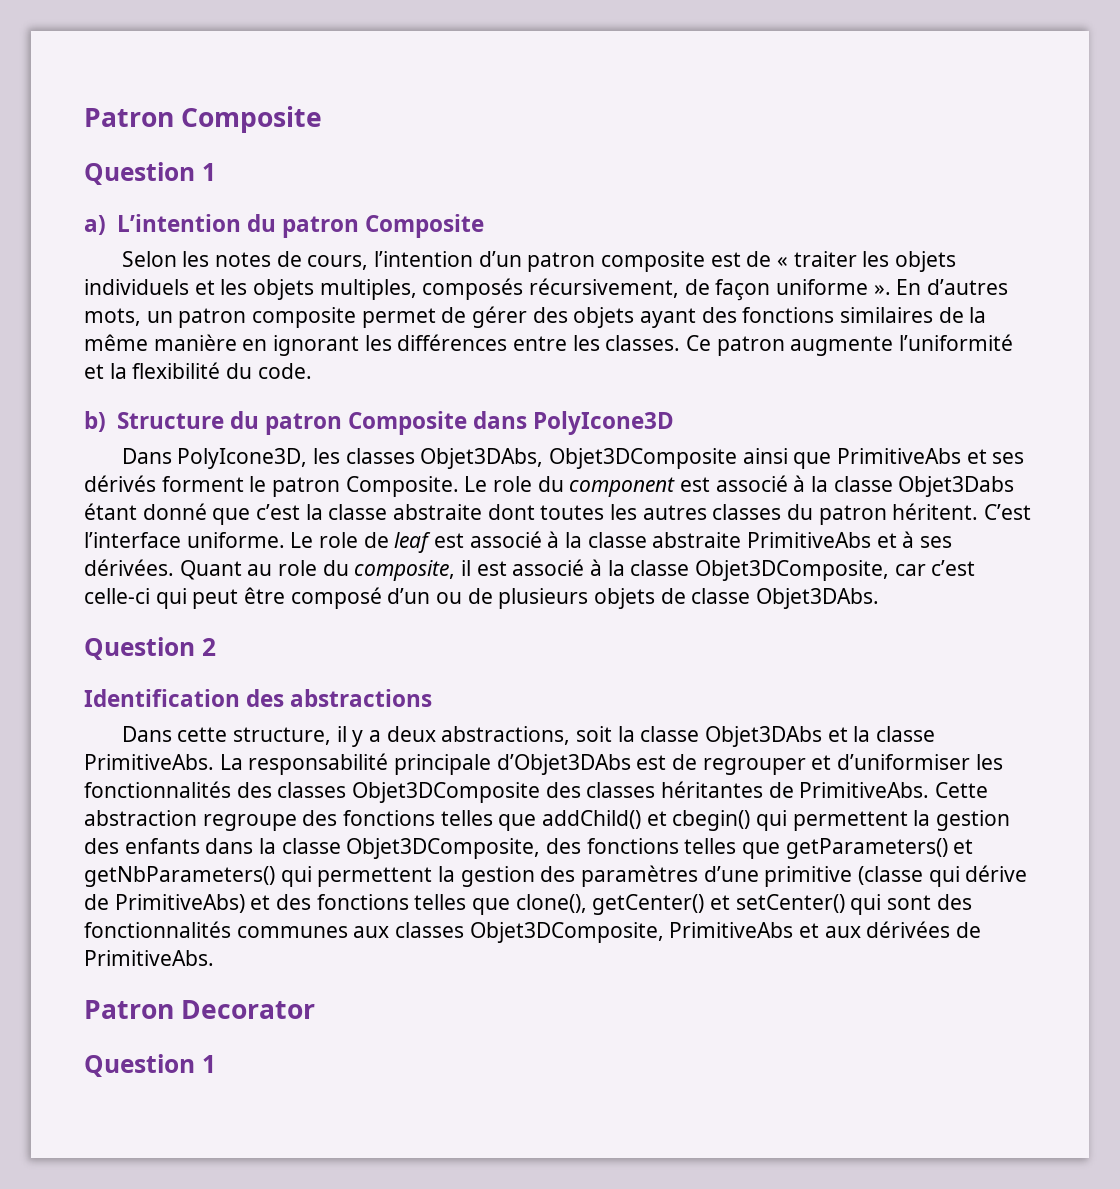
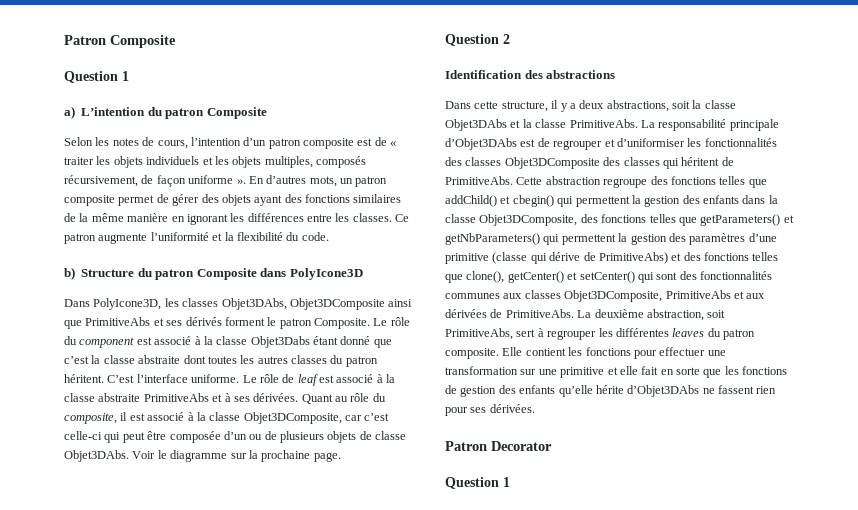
[493,476,533,492] role -> [390,317,410,326] rôle
[319,532,359,548] role -> [259,374,279,383] rôle
[278,560,318,576] role -> [350,393,370,402] rôle
[290,587,382,609] composé -> [169,431,221,443] composée
(880, 598) none -> [132,450,341,462] Voir le diagramme sur la prochaine page.
[661,781,764,798] héritantes -> [662,157,720,169] qui héritent
(214, 958) none -> [577,309,726,321] [445,328,755,340] [445,347,726,359] [445,366,788,378] [445,385,777,397] [445,404,535,416] La deuxième abstraction, soit PrimitiveAbs, sert à regrouper les différentes leaves du patron composite. Elle contient les fonctions pour effectuer une transformation sur une primitive et elle fait en sorte que les fonctions de gestion des enfants qu’elle hérite d’Objet3DAbs ne fassent rien pour ses dérivées.

